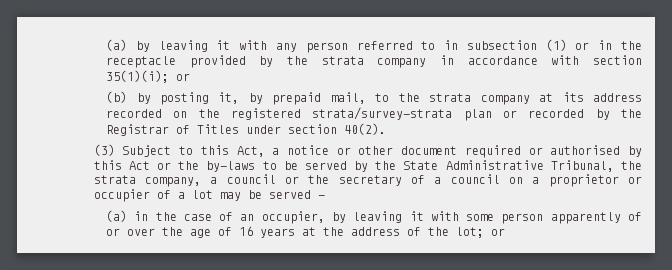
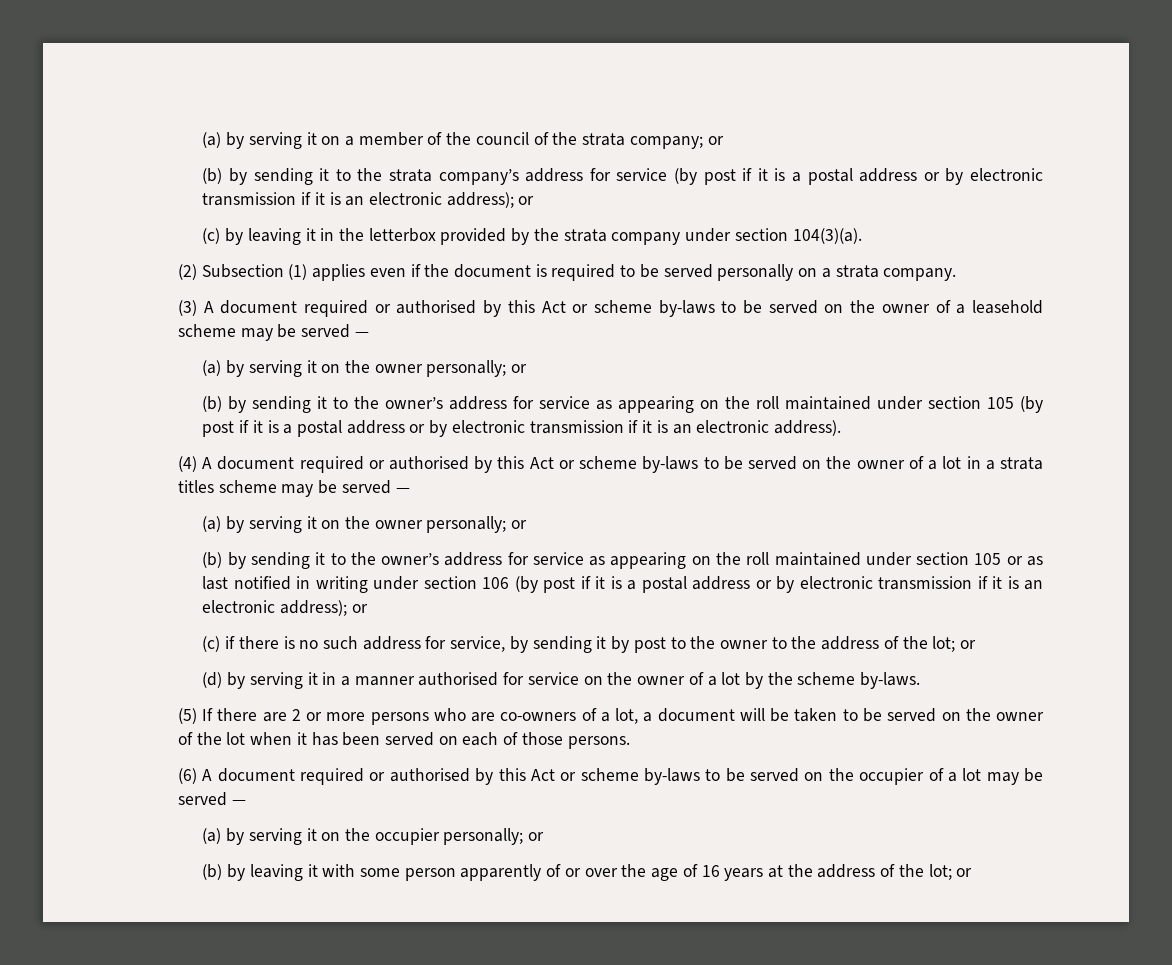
[106,39,642,53] [106,56,177,68] (a) by leaving it with any person referred to in subsection (1) or in the receptacle -> [202,132,724,149] [202,168,1043,185] [202,192,535,208] [202,228,436,245] (a) by serving it on a member of the council of the strata company; or // (b) by sending it to the strata company’s address for service (by post if it is a postal address or by electronic transmission if it is an electronic address); or // (c) by leaving it in the letterbox
[440,55,642,65] [106,70,191,83] [106,91,643,105] [106,107,643,121] [106,123,387,136] [93,144,642,158] [93,160,643,172] [93,174,642,187] in accordance with section 35(1)(i); or // (b) by posting it, by prepaid mail, to the strata company at its address recorded on the registered strata/survey-strata plan or recorded by the Registrar of Titles under section 40(2). // (3) Subject to this Act, a notice or other document required or authorised by this Act or the by-laws to be served by the State Administrative Tribunal, the strata company, a council or the secretary of a council on a proprietor or -> [685,228,862,244] [177,264,957,281] [177,300,1043,317] [177,324,369,341] [202,360,528,377] [202,396,1043,413] [202,420,841,437] [177,456,1044,473] [177,480,410,497] [202,516,528,533] [202,552,1043,569] [202,576,1044,593] [202,600,368,616] [202,636,977,653] [202,672,921,689] [177,708,1045,725] [177,732,630,749] [177,768,854,785] under section 104(3)(a). // (2) Subsection (1) applies even if the document is required to be served personally on a strata company. // (3) A document required or authorised by this Act or scheme by-laws to be served on the owner of a leasehold scheme may be served — // (a) by serving it on the owner personally; or // (b) by sending it to the owner’s address for service as appearing on the roll maintained under section 105 (by post if it is a postal address or by electronic transmission if it is an electronic address). // (4) A document required or authorised by this Act or scheme by-laws to be served on the owner of a lot in a strata titles scheme may be served — // (a) by serving it on the owner personally; or // (b) by sending it to the owner’s address for service as appearing on the roll maintained under section 105 or as last notified in writing under section 106 (by post if it is a postal address or by electronic transmission if it is an electronic address); or // (c) if there is no such address for service, by sending it by post to the owner to the address of the lot; or // (d) by serving it in a manner authorised for service on the owner of a lot by the scheme by-laws. // (5) If there are 2 or more persons who are co-owners of a lot, a document will be taken to be served on the owner of the lot when it has been served on each of those persons. // (6) A document required or authorised by this Act or scheme by-laws to be served on the
[134,211,325,224] in the case of an occupier, -> [226,828,545,845] [202,864,223,880] by serving it on the occupier personally; or // (b)

